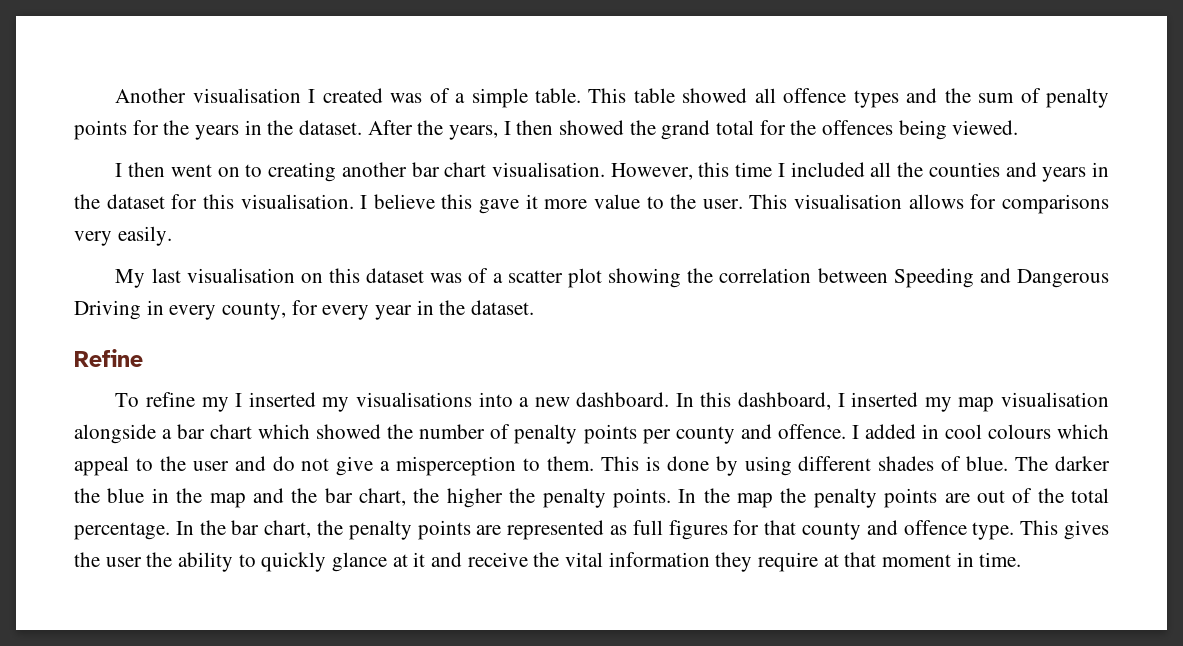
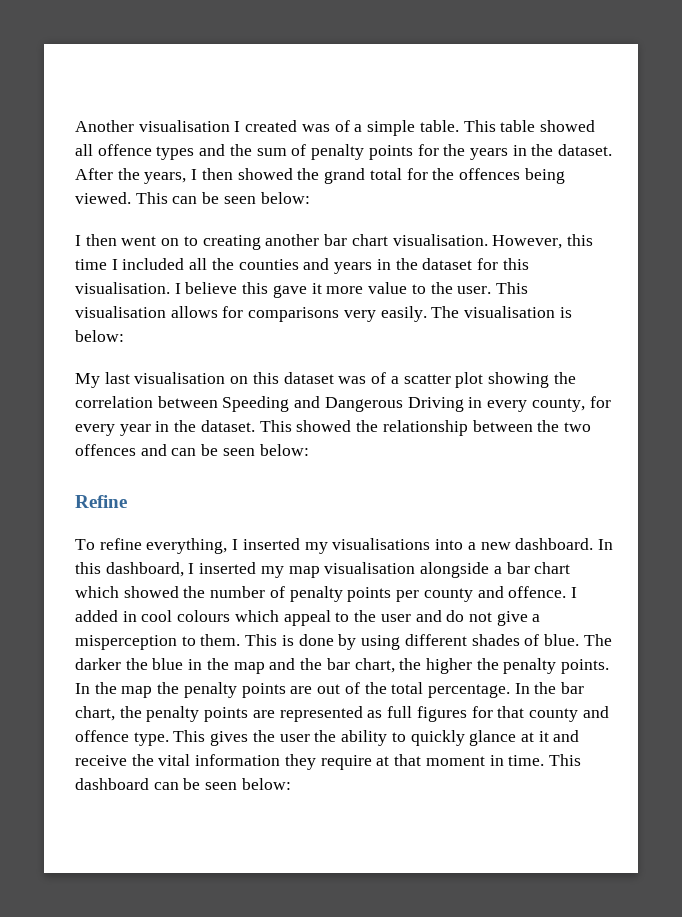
(1019, 127) none -> [135,192,310,204] This can be seen below:
(172, 236) none -> [431,306,572,318] [75,330,124,342] The visualisation is below:
(535, 307) none -> [259,420,591,436] [75,444,309,456] This showed the relationship between the two offences and can be seen below:
[201,397,229,412] my -> [146,538,228,554] everything,
(1022, 559) none -> [548,754,581,766] [75,778,291,790] This dashboard can be seen below:

